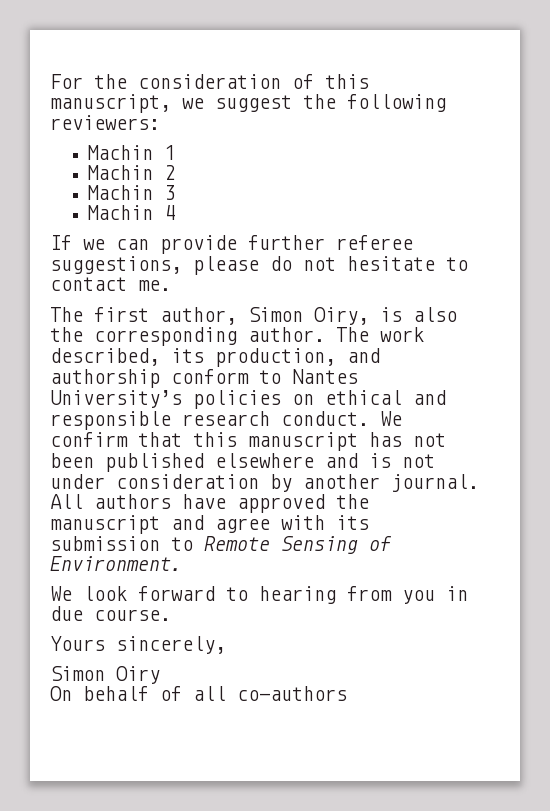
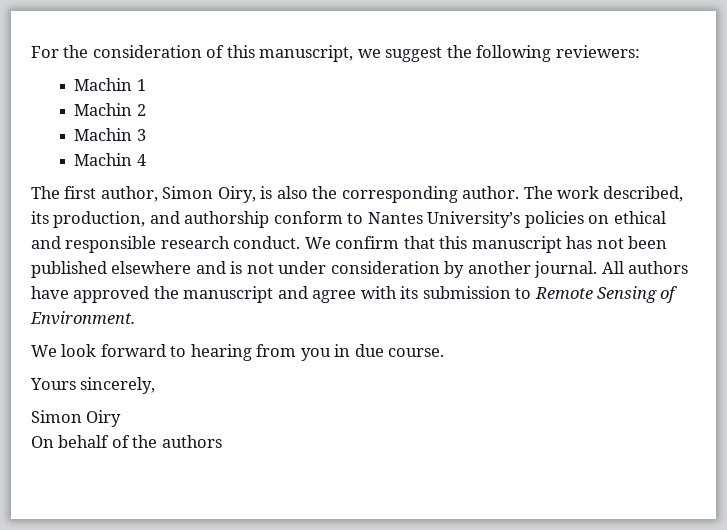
[50,235,413,254] [50,256,468,275] [50,277,171,291] // If we can provide further referee suggestions, please do not hesitate to contact me. -> (146, 160) none
[193,686,347,701] all co-authors -> [132,435,222,448] the authors

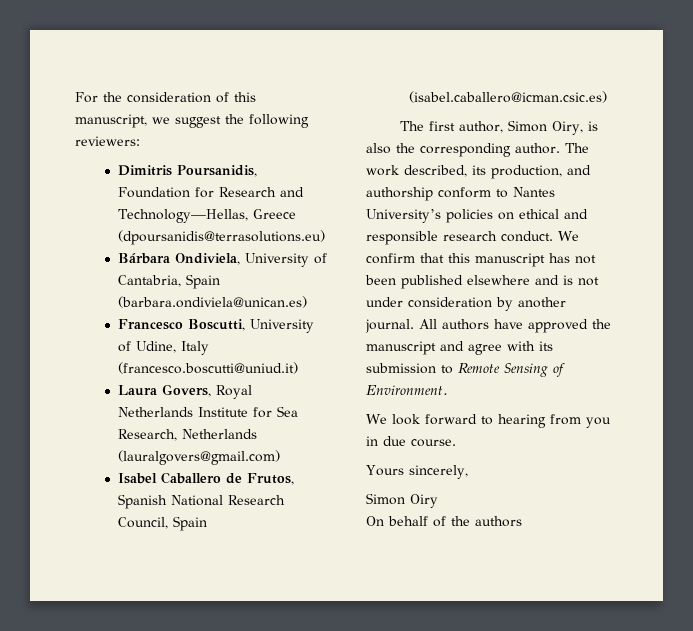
[74,78,146,91] [74,103,146,116] [74,128,146,141] [74,153,146,166] Machin 1 // Machin 2 // Machin 3 // Machin 4 -> [117,165,257,177] [117,187,304,198] [117,209,296,223] [117,230,325,245] [117,253,327,267] [117,274,220,289] [117,296,307,308] [117,319,314,333] [117,341,209,355] [117,362,298,374] [117,384,252,399] [117,406,298,418] [117,429,257,441] [117,450,280,465] [117,472,294,485] [117,494,285,509] [117,516,207,531] [408,91,607,103] Dimitris Poursanidis, Foundation for Research and Technology—Hellas, Greece (dpoursanidis@terrasolutions.eu) // Bárbara Ondiviela, University of Cantabria, Spain (barbara.ondiviela@unican.es) // Francesco Boscutti, University of Udine, Italy (francesco.boscutti@uniud.it) // Laura Govers, Royal Netherlands Institute for Sea Research, Netherlands (lauralgovers@gmail.com) // Isabel Caballero de Frutos, Spanish National Research Council, Spain (isabel.caballero@icman.csic.es)

